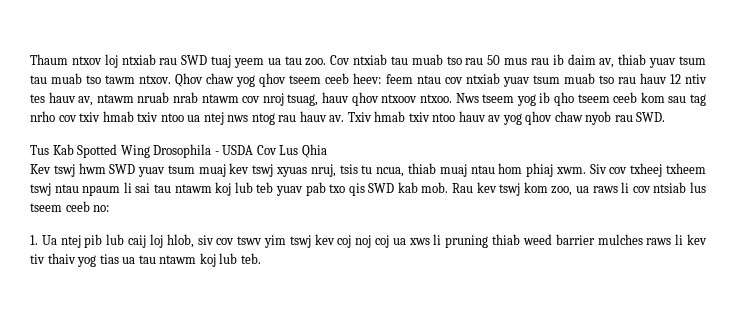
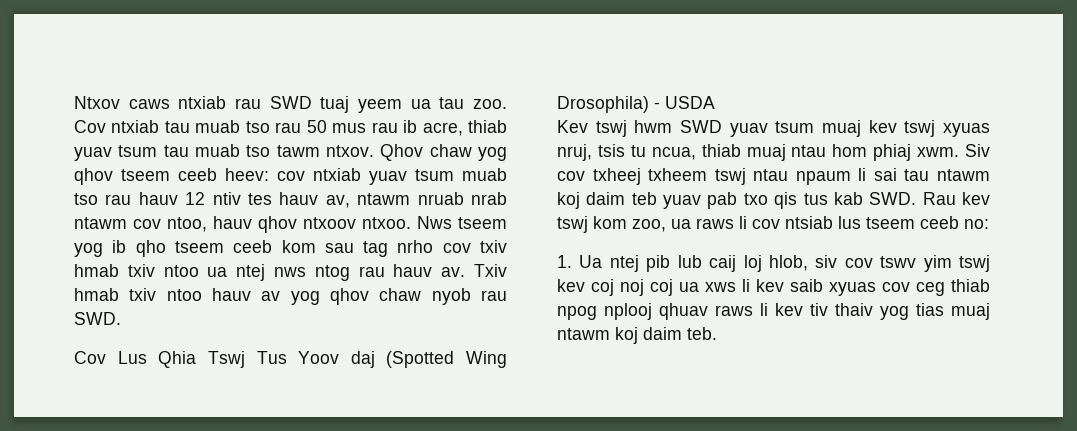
[30,54,118,68] Thaum ntxov loj -> [74,96,170,109] Ntxov caws
[567,54,615,68] daim av, -> [422,122,463,136] acre,
[385,74,441,84] feem ntau -> (269, 174) none
[262,93,319,106] nroj tsuag, -> [167,217,207,232] ntoo,
[30,144,327,158] Tus Kab Spotted Wing Drosophila - USDA Cov Lus Qhia -> [74,351,507,368] [557,96,715,113] Cov Lus Qhia Tswj Tus Yoov daj (Spotted Wing Drosophila) - USDA
[234,182,253,193] lub -> [586,192,626,205] daim
[368,182,449,193] SWD kab mob. -> [803,192,917,205] tus kab SWD.
[445,234,643,248] pruning thiab weed barrier mulches -> [756,279,990,296] [557,303,708,320] kev saib xyuas cov ceg thiab npog nplooj qhuav
[122,253,238,267] ua tau ntawm koj lub -> [951,303,990,320] [557,327,682,344] muaj ntawm koj daim

